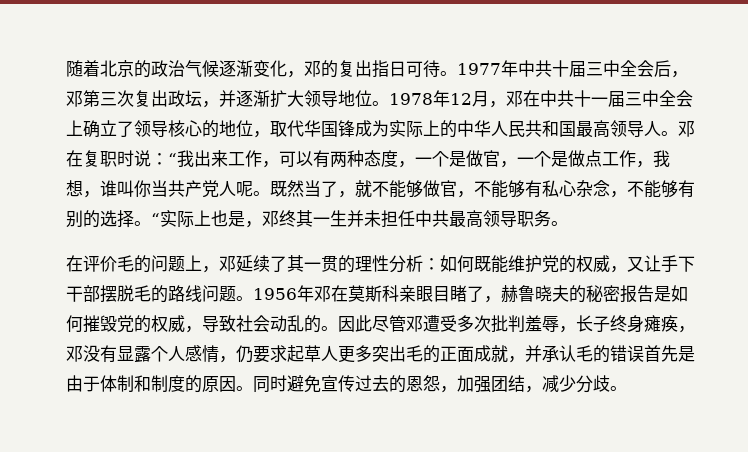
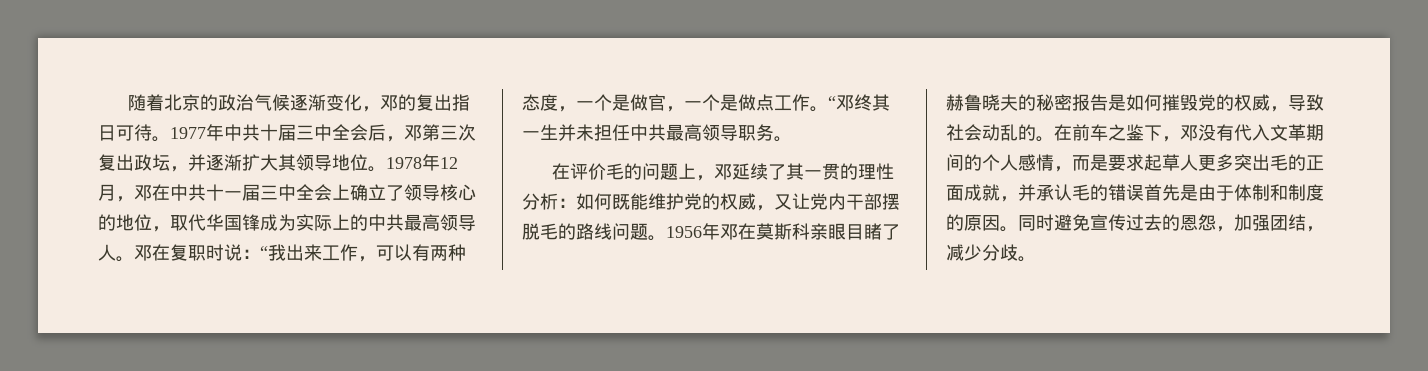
(304, 98) none -> [278,154,296,171] 其
[474,120,576,138] 华人民共和国 -> [386,214,404,231] 共
[636,150,670,168] [66,180,695,198] [66,210,262,228] ，我想，谁叫你当共产党人呢。既然当了，就不能够做官，不能够有私心杂念，不能够有别的选择。“实际上也是， -> [810,96,836,112] 。“
[661,255,695,273] 手下 -> [810,193,846,210] 党内
[484,296,501,303] ， -> (900, 232) none
[338,315,695,333] [66,345,151,363] 因此尽管邓遭受多次批判羞辱，长子终身瘫痪，邓没有显露 -> [1054,124,1324,142] [946,154,982,171] 在前车之鉴下，邓没有代入文革期间的
[236,345,253,363] 仍 -> [1072,154,1108,171] 而是

